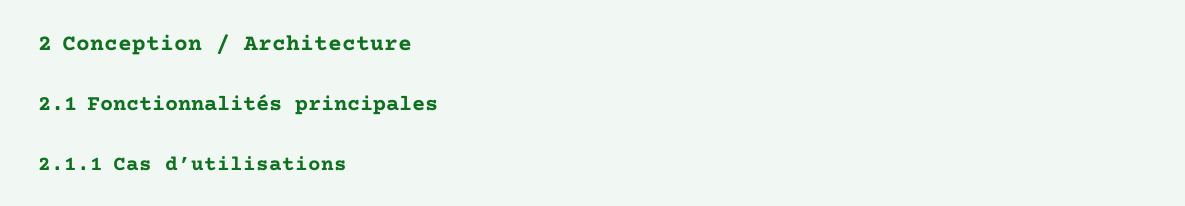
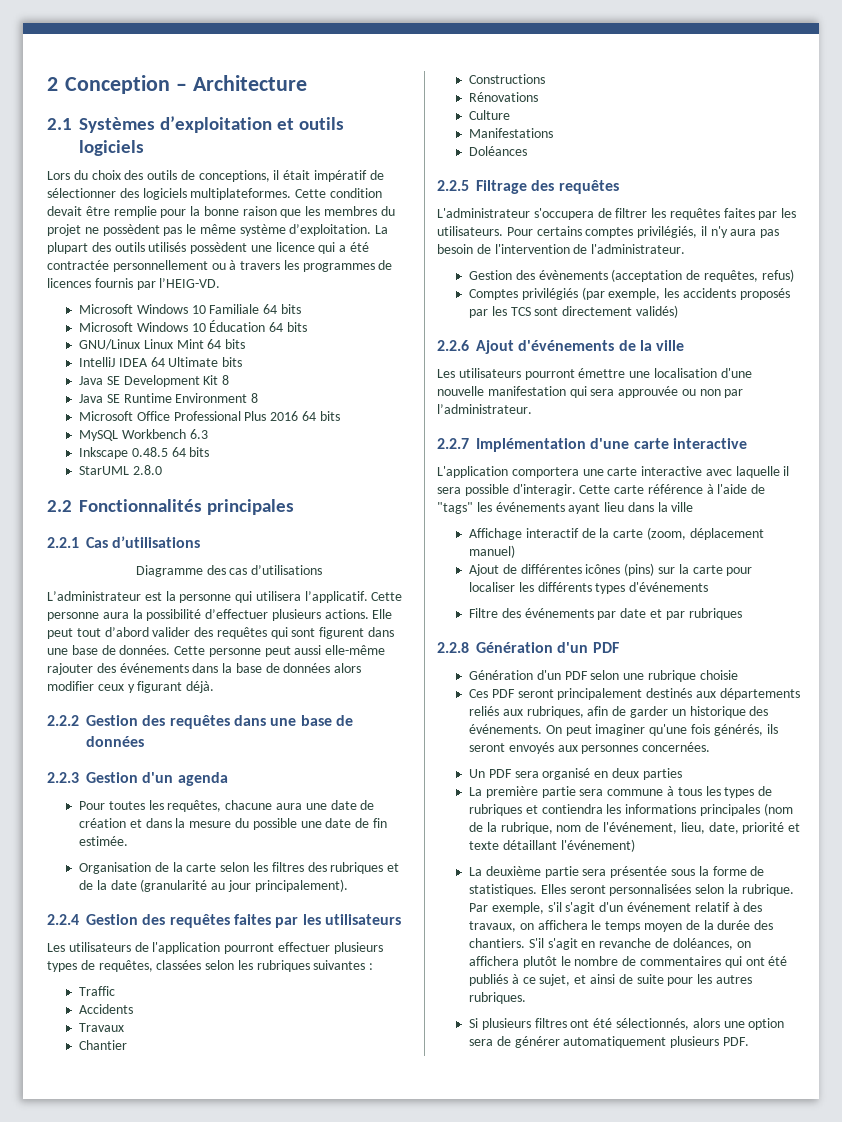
[216,34,230,55] / -> [175,83,187,91] –
(77, 103) none -> [79,116,345,133] [79,140,144,156] [47,170,384,182] [47,188,382,200] [47,206,395,218] [47,224,389,236] [47,242,370,254] [47,260,393,272] [47,278,221,290] [79,304,301,314] [79,320,307,332] [79,339,246,350] [79,357,243,367] [79,375,230,387] [79,393,259,403] [79,411,340,421] [79,429,208,441] [79,447,210,459] [79,465,162,475] [47,500,72,512] Systèmes d’exploitation et outils logiciels // Lors du choix des outils de conceptions, il était impératif de sélectionner des logiciels multiplateformes. Cette condition devait être remplie pour la bonne raison que les membres du projet ne possèdent pas le même système d’exploitation. La plupart des outils utilisés possèdent une licence qui a été contractée personnellement ou à travers les programmes de licences fournis par l’HEIG-VD. // Microsoft Windows 10 Familiale 64 bits // Microsoft Windows 10 Éducation 64 bits // GNU/Linux Linux Mint 64 bits // IntelliJ IDEA 64 Ultimate bits // Java SE Development Kit 8 // Java SE Runtime Environment 8 // Microsoft Office Professional Plus 2016 64 bits // MySQL Workbench 6.3 // Inkscape 0.48.5 64 bits // StarUML 2.8.0 // 2.2
[38,157,103,171] 2.1.1 -> [47,537,79,548] 2.2.1
(347, 163) none -> [135,565,323,577] [47,591,403,603] [47,609,393,621] [47,627,395,639] [47,645,386,657] [47,663,362,675] [47,681,215,693] [47,715,353,729] [86,736,144,747] [47,772,228,786] [79,800,375,812] [79,818,387,830] [79,836,129,846] [79,862,400,874] [79,879,348,892] [47,914,401,928] [47,942,383,954] [47,960,374,972] [79,986,116,996] [79,1004,134,1014] [79,1023,125,1032] [79,1040,128,1050] [469,74,546,84] [469,92,539,102] [469,110,511,120] [469,128,554,138] [469,146,528,156] [437,180,619,194] [437,208,797,220] [437,226,780,238] [437,244,686,254] [469,269,794,282] [469,287,790,300] [469,305,678,318] [437,340,685,354] [437,368,752,380] [437,386,744,398] [437,404,532,414] [437,438,747,452] [437,466,790,478] [437,484,766,496] [437,502,694,514] [469,527,764,540] [469,545,516,558] [469,563,753,576] [469,582,709,594] [469,608,742,620] [437,642,619,653] [469,670,738,682] [469,688,800,700] [469,706,769,718] [469,724,778,736] [469,742,711,754] [469,768,682,780] [469,786,773,798] [469,803,793,816] [469,822,801,834] [469,839,635,852] [469,866,765,878] [469,884,794,896] [469,902,763,914] [469,920,774,932] [469,938,751,950] [469,956,788,968] [469,974,752,986] [469,992,527,1004] [469,1018,785,1030] [469,1036,749,1048] // Diagramme des cas d’utilisations // L’administrateur est la personne qui utilisera l’applicatif. Cette personne aura la possibilité d’effectuer plusieurs actions. Elle peut tout d’abord valider des requêtes qui sont figurent dans une base de données. Cette personne peut aussi elle-même rajouter des événements dans la base de données alors modifier ceux y figurant déjà. // 2.2.2 Gestion des requêtes dans une base de données // 2.2.3 Gestion d'un agenda // Pour toutes les requêtes, chacune aura une date de création et dans la mesure du possible une date de fin estimée. // Organisation de la carte selon les filtres des rubriques et de la date (granularité au jour principalement). // 2.2.4 Gestion des requêtes faites par les utilisateurs // Les utilisateurs de l'application pourront effectuer plusieurs types de requêtes, classées selon les rubriques suivantes : // Traffic // Accidents // Travaux // Chantier // Constructions // Rénovations // Culture // Manifestations // Doléances // 2.2.5 Filtrage des requêtes // L'administrateur s'occupera de filtrer les requêtes faites par les utilisateurs. Pour certains comptes privilégiés, il n'y aura pas besoin de l'intervention de l'administrateur. // Gestion des évènements (acceptation de requêtes, refus) // Comptes privilégiés (par exemple, les accidents proposés par les TCS sont directement validés) // 2.2.6 Ajout d'événements de la ville // Les utilisateurs pourront émettre une localisation d'une nouvelle manifestation qui sera approuvée ou non par l’administrateur. // 2.2.7 Implémentation d'une carte interactive // L'application comportera une carte interactive avec laquelle il sera possible d'interagir. Cette carte référence à l'aide de "tags" les événements ayant lieu dans la ville // Affichage interactif de la carte (zoom, déplacement manuel) // Ajout de différentes icônes (pins) sur la carte pour localiser les différents types d'événements // Filtre des événements par date et par rubriques // 2.2.8 Génération d'un PDF // Génération d'un PDF selon une rubrique choisie // Ces PDF seront principalement destinés aux départements reliés aux rubriques, afin de garder un historique des événements. On peut imaginer qu'une fois générés, ils seront envoyés aux personnes concernées. // Un PDF sera organisé en deux parties // La première partie sera commune à tous les types de rubriques et contiendra les informations principales (nom de la rubrique, nom de l'événement, lieu, date, priorité et texte détaillant l'événement) // La deuxième partie sera présentée sous la forme de statistiques. Elles seront personnalisées selon la rubrique. Par exemple, s'il s'agit d'un événement relatif à des travaux, on affichera le temps moyen de la durée des chantiers. S'il s'agit en revanche de doléances, on affichera plutôt le nombre de commentaires qui ont été publiés à ce sujet, et ainsi de suite pour les autres rubriques. // Si plusieurs filtres ont été sélectionnés, alors une option sera de générer automatiquement plusieurs PDF.

